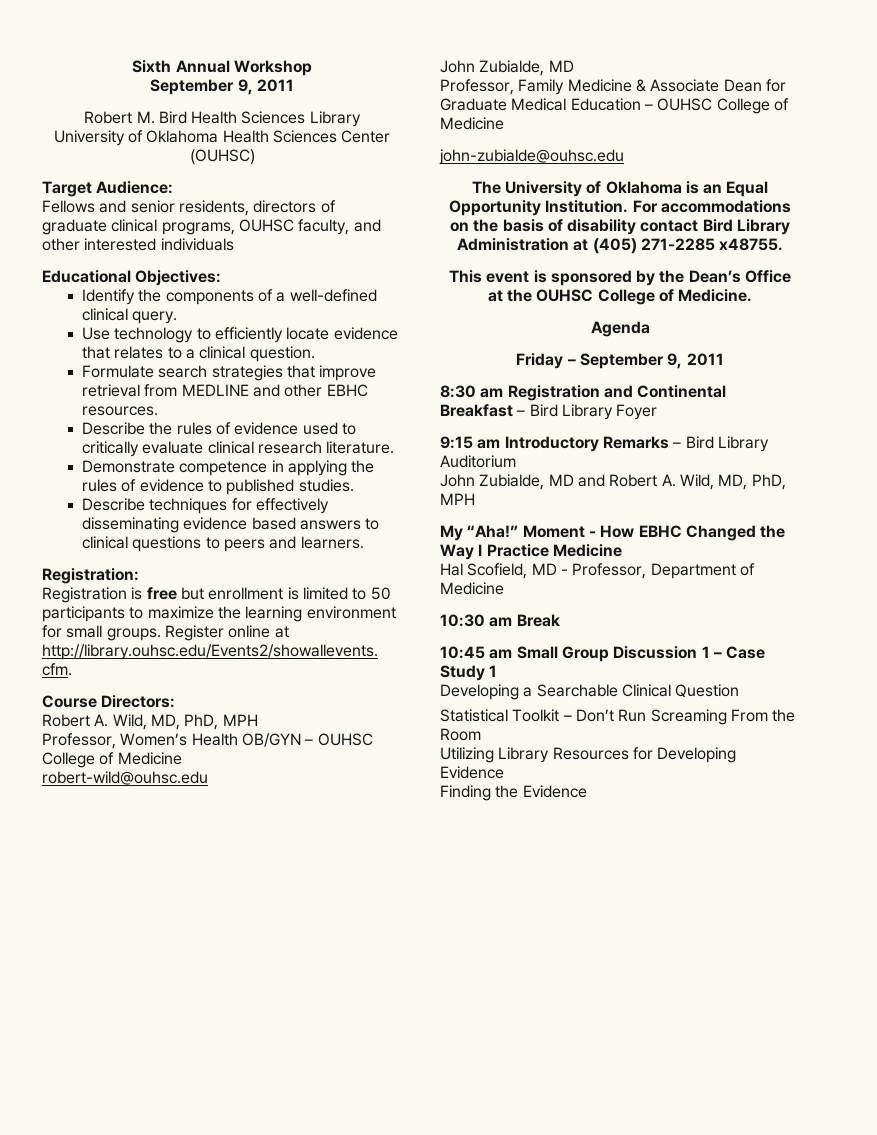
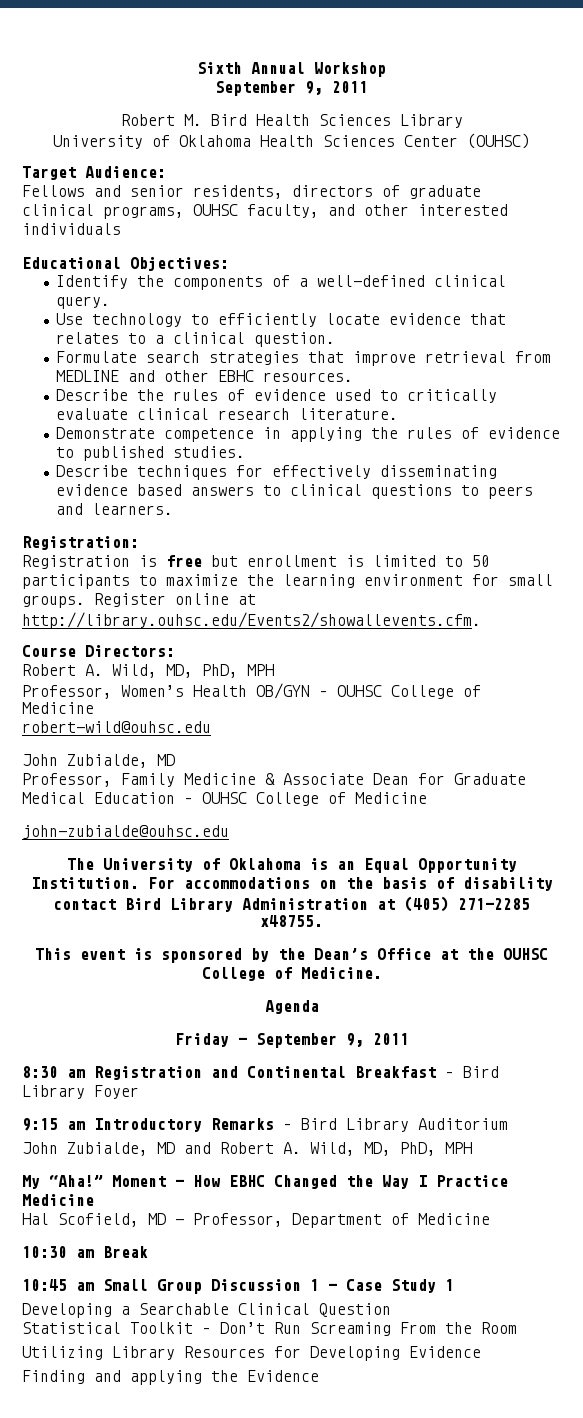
(491, 793) none -> [94,1370,202,1385] and applying

